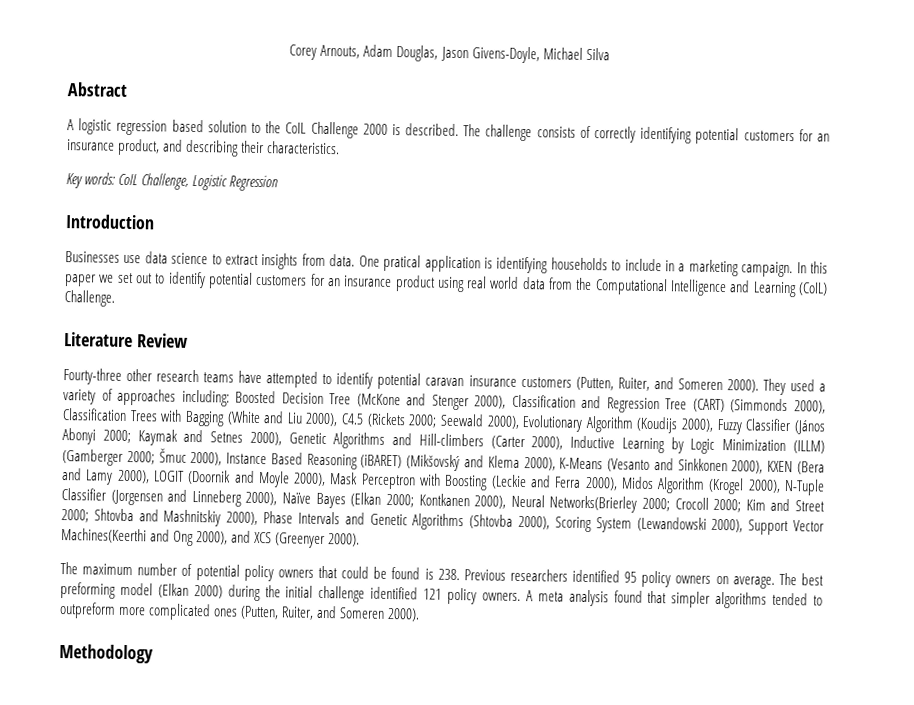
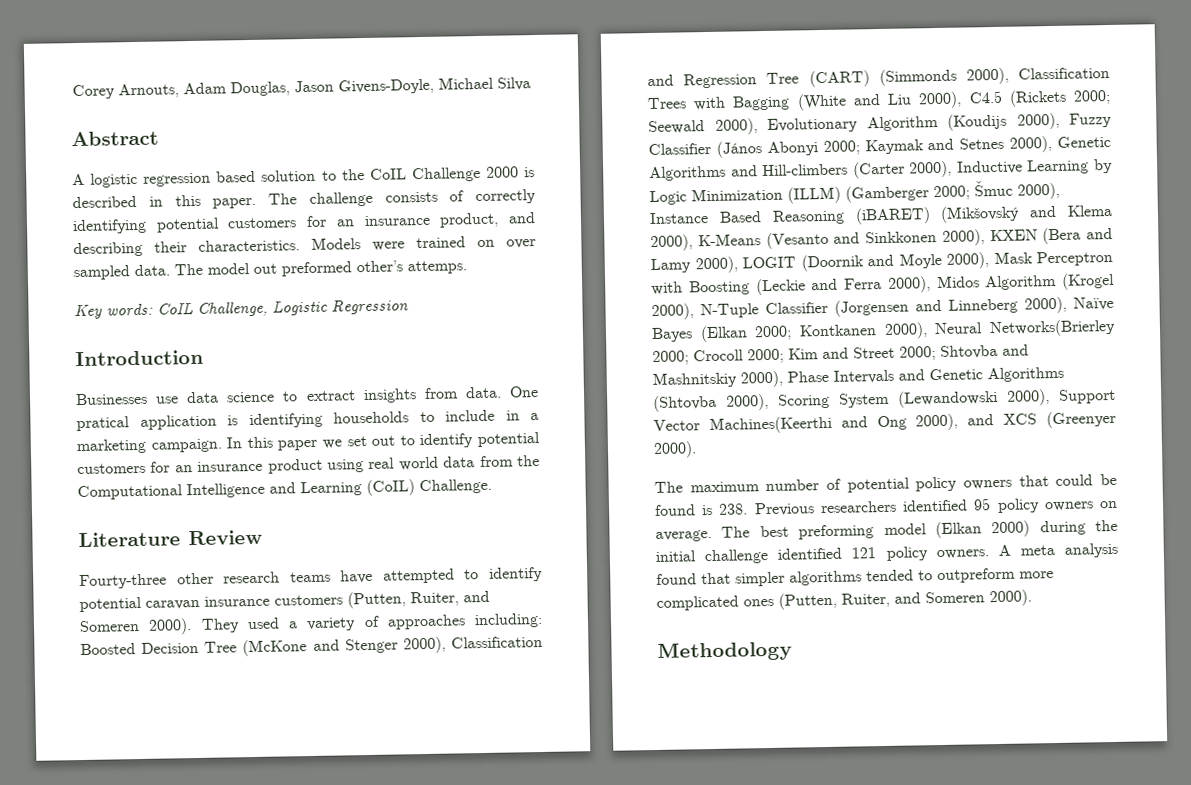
[405,123,460,137] described. -> [72,194,257,209] described in this paper.
(341, 148) none -> [311,236,536,251] [73,260,467,281] Models were trained on over sampled data. The model out preformed other’s attemps.

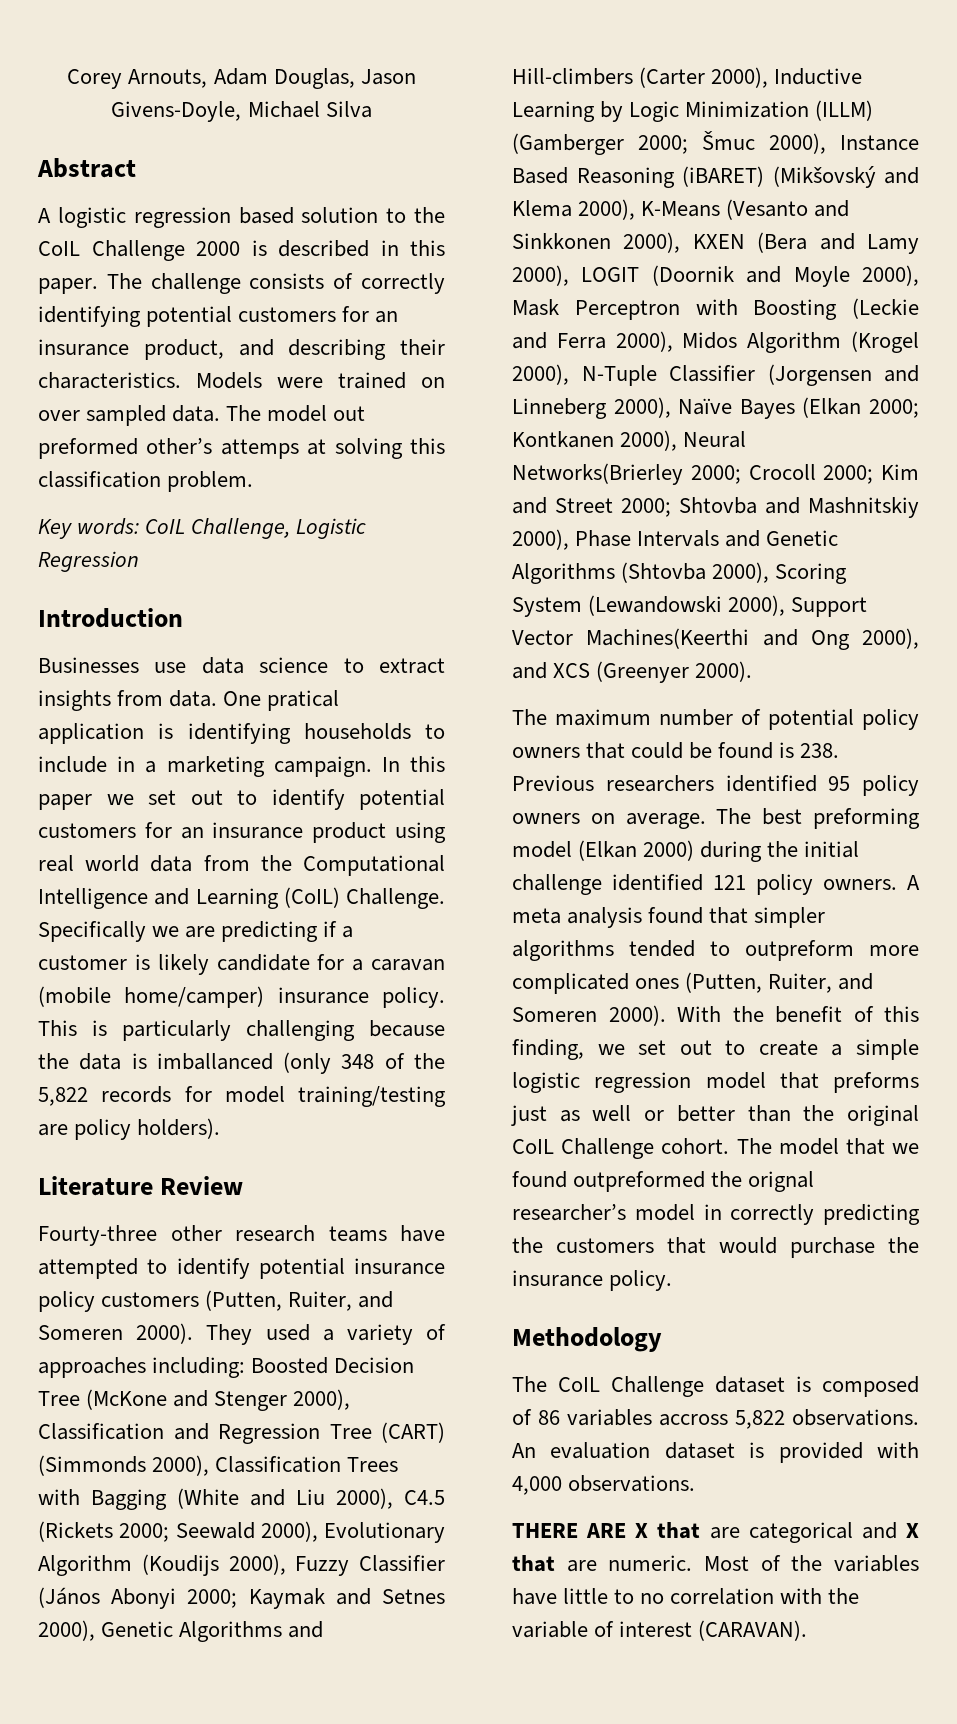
[407,260,467,275] attemps. -> [220,438,445,459] [38,471,254,492] attemps at solving this classification problem.
(492, 486) none -> [38,921,354,942] [38,954,445,975] [38,986,445,1008] [38,1020,445,1041] [38,1052,445,1074] [38,1086,446,1107] [38,1118,221,1140] Specifically we are predicting if a customer is likely candidate for a caravan (mobile home/camper) insurance policy. This is particularly challenging because the data is imballanced (only 348 of the 5,822 records for model training/testing are policy holders).
[145,595,270,610] caravan insurance -> [354,1258,445,1275] [38,1291,95,1312] insurance policy
[657,640,792,662] // Methodology -> [677,1006,919,1023] [512,1039,919,1060] [512,1072,919,1093] [511,1105,919,1126] [512,1138,919,1159] [512,1171,815,1192] [512,1204,920,1225] [512,1237,919,1258] [512,1270,673,1291] [512,1327,662,1352] [512,1376,919,1397] [512,1409,919,1429] [512,1442,919,1463] [512,1475,696,1495] [512,1522,919,1543] [512,1555,919,1572] [512,1588,860,1605] [512,1620,808,1641] With the benefit of this finding, we set out to create a simple logistic regression model that preforms just as well or better than the original CoIL Challenge cohort. The model that we found outpreformed the orignal researcher’s model in correctly predicting the customers that would purchase the insurance policy. // Methodology // The CoIL Challenge dataset is composed of 86 variables accross 5,822 observations. An evaluation dataset is provided with 4,000 observations. // THERE ARE X that are categorical and X that are numeric. Most of the variables have little to no correlation with the variable of interest (CARAVAN).

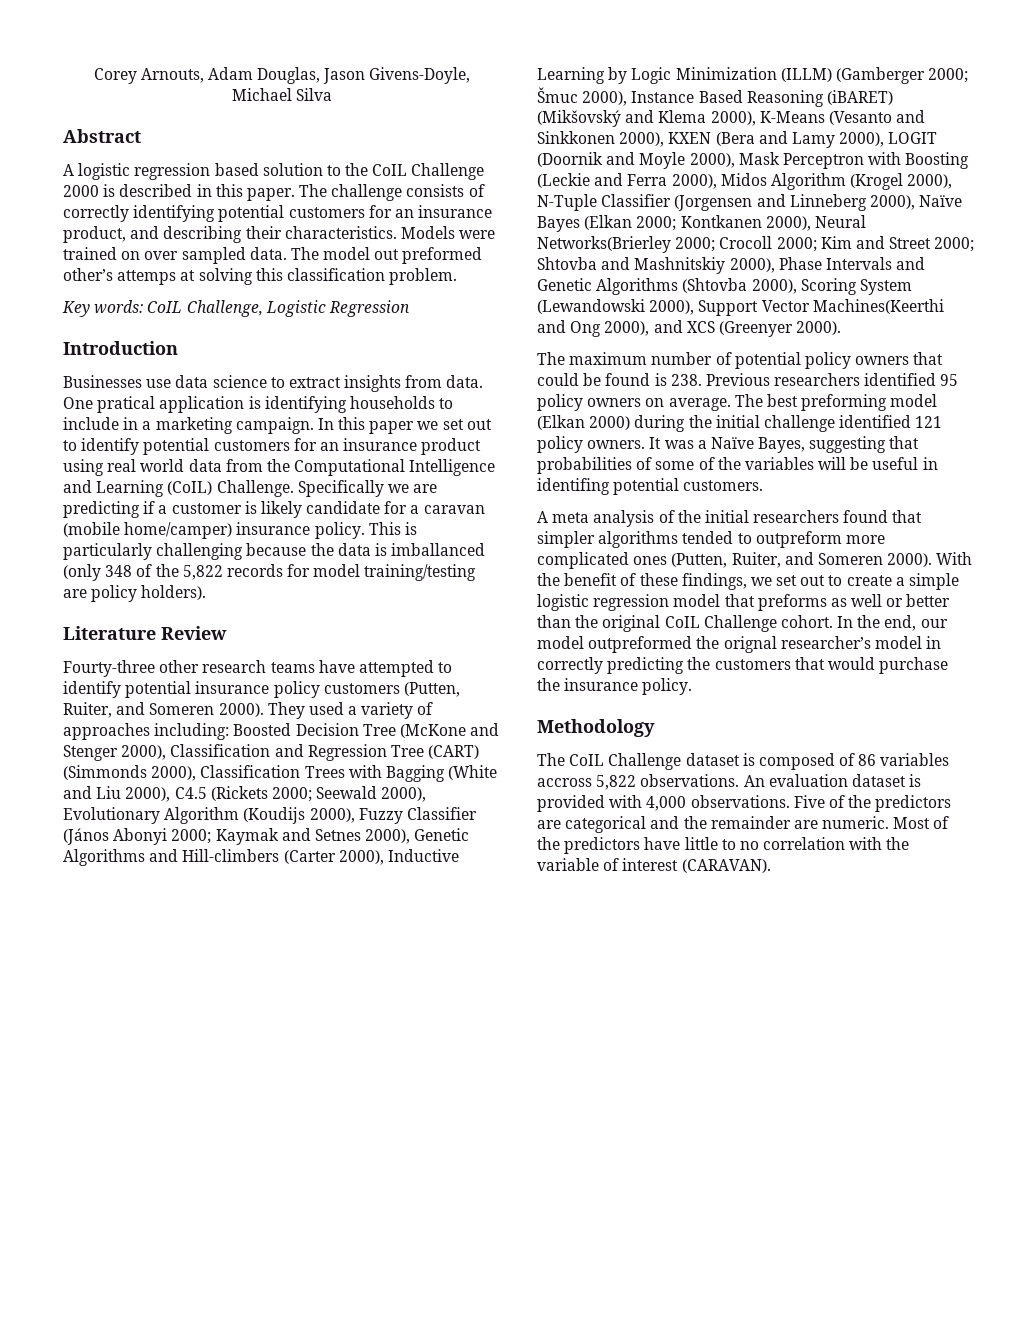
[907,875,920,890] [512,907,643,928] A meta analysis -> [649,436,920,453] [537,457,938,474] [537,478,764,495] [537,510,840,527] It was a Naïve Bayes, suggesting that probabilities of some of the variables will be useful in identifing potential customers. // A meta analysis of the initial researchers
[884,1006,919,1022] [512,1039,584,1060] this finding, -> [639,573,747,590] these findings,
[511,1105,547,1126] just -> (827, 602) none
[736,1138,919,1155] [512,1171,567,1188] The model that we found -> [837,615,948,631] [537,636,584,649] In the end, our model
[512,1522,701,1539] // THERE ARE X that -> [793,795,952,812] Five of the predictors
[905,1523,919,1538] [512,1555,555,1572] X that -> [683,816,791,829] the remainder
[834,1555,919,1572] variables -> [564,837,641,854] predictors

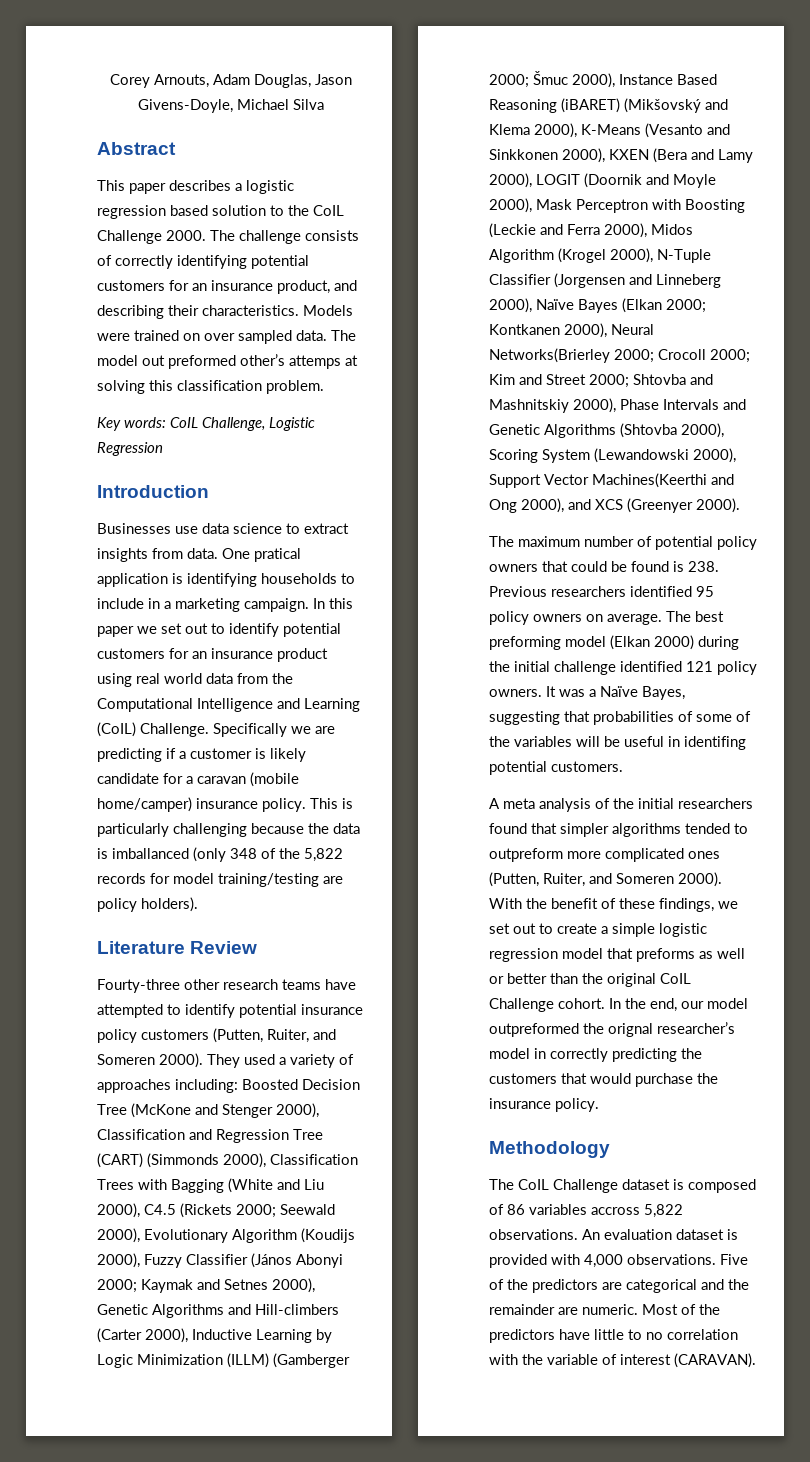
[63,164,74,176] A -> [97,180,242,194] This paper describes a
[63,184,295,201] 2000 is described in this paper. -> [166,230,206,241] 2000.

